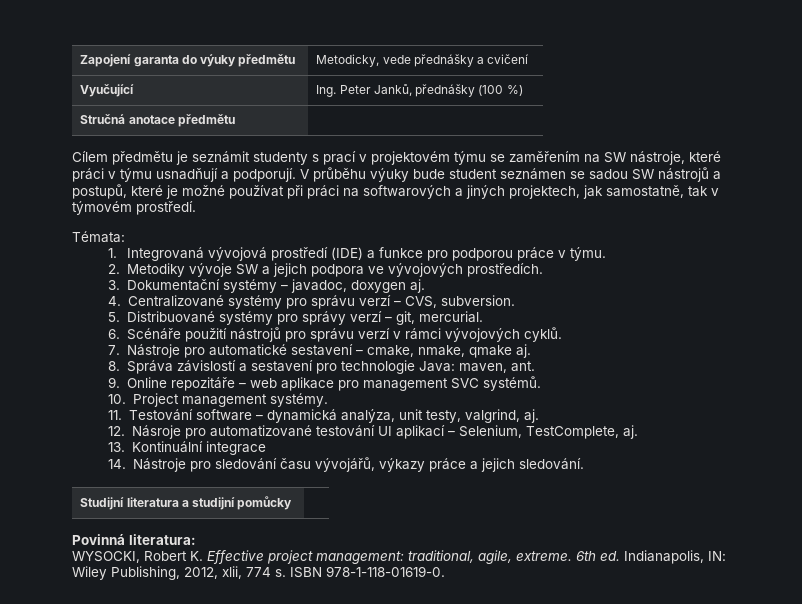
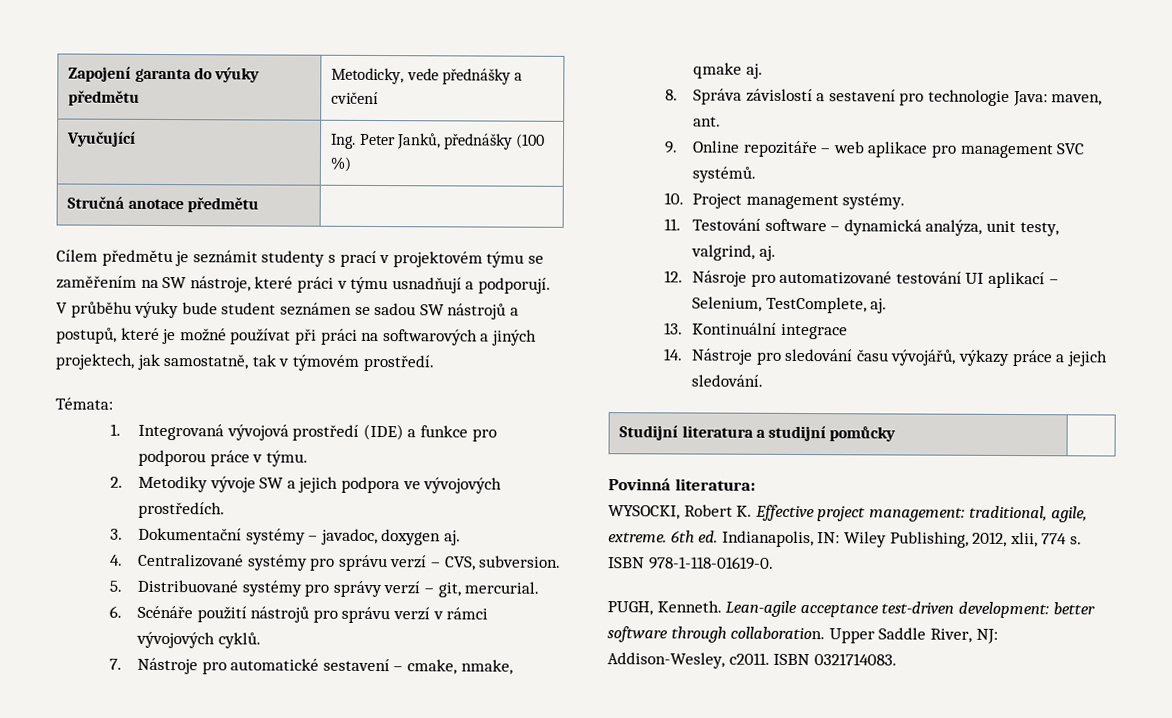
(445, 571) none -> [607,600,1095,619] [607,626,998,644] [607,652,897,669] // PUGH, Kenneth. Lean-agile acceptance test-driven development: better software through collaboration. Upper Saddle River, NJ: Addison-Wesley, c2011. ISBN 0321714083.

